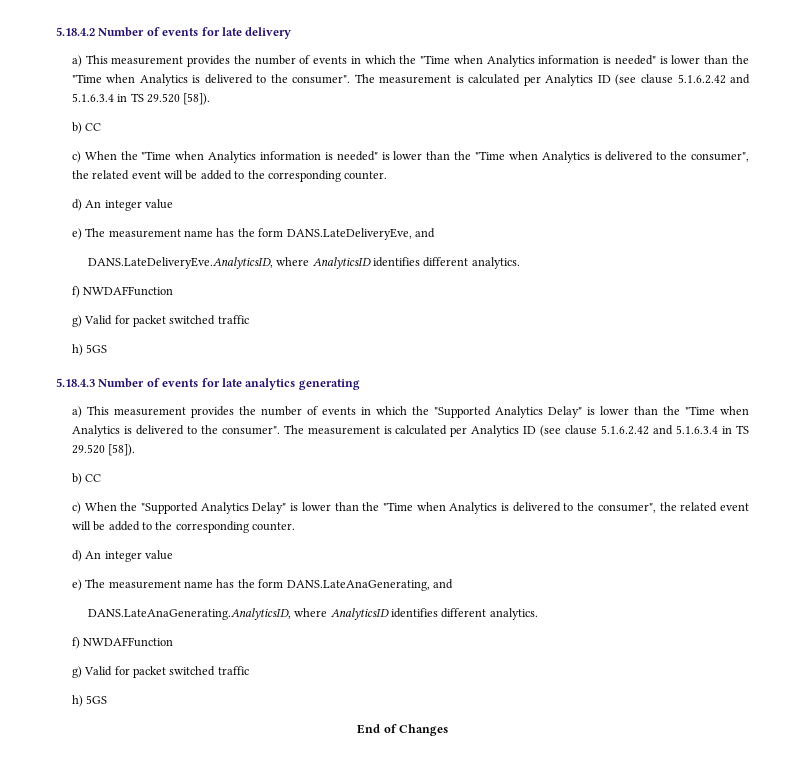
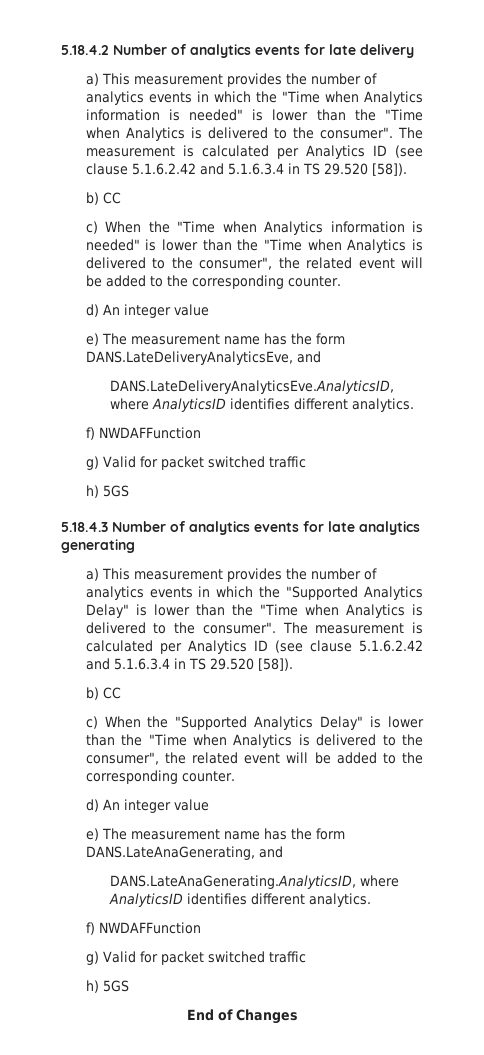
(160, 31) none -> [190,44,251,58] analytics
(311, 59) none -> [85,91,144,105] analytics
[286,228,435,240] [87,257,273,269] DANS.LateDeliveryEve, and // DANS.LateDeliveryEve.AnalyticsID, -> [85,351,321,365] [110,380,395,394] DANS.LateDeliveryAnalyticsEve, and // DANS.LateDeliveryAnalyticsEve.AnalyticsID,
(160, 382) none -> [189,521,250,535] analytics
(318, 410) none -> [85,586,144,600] analytics

